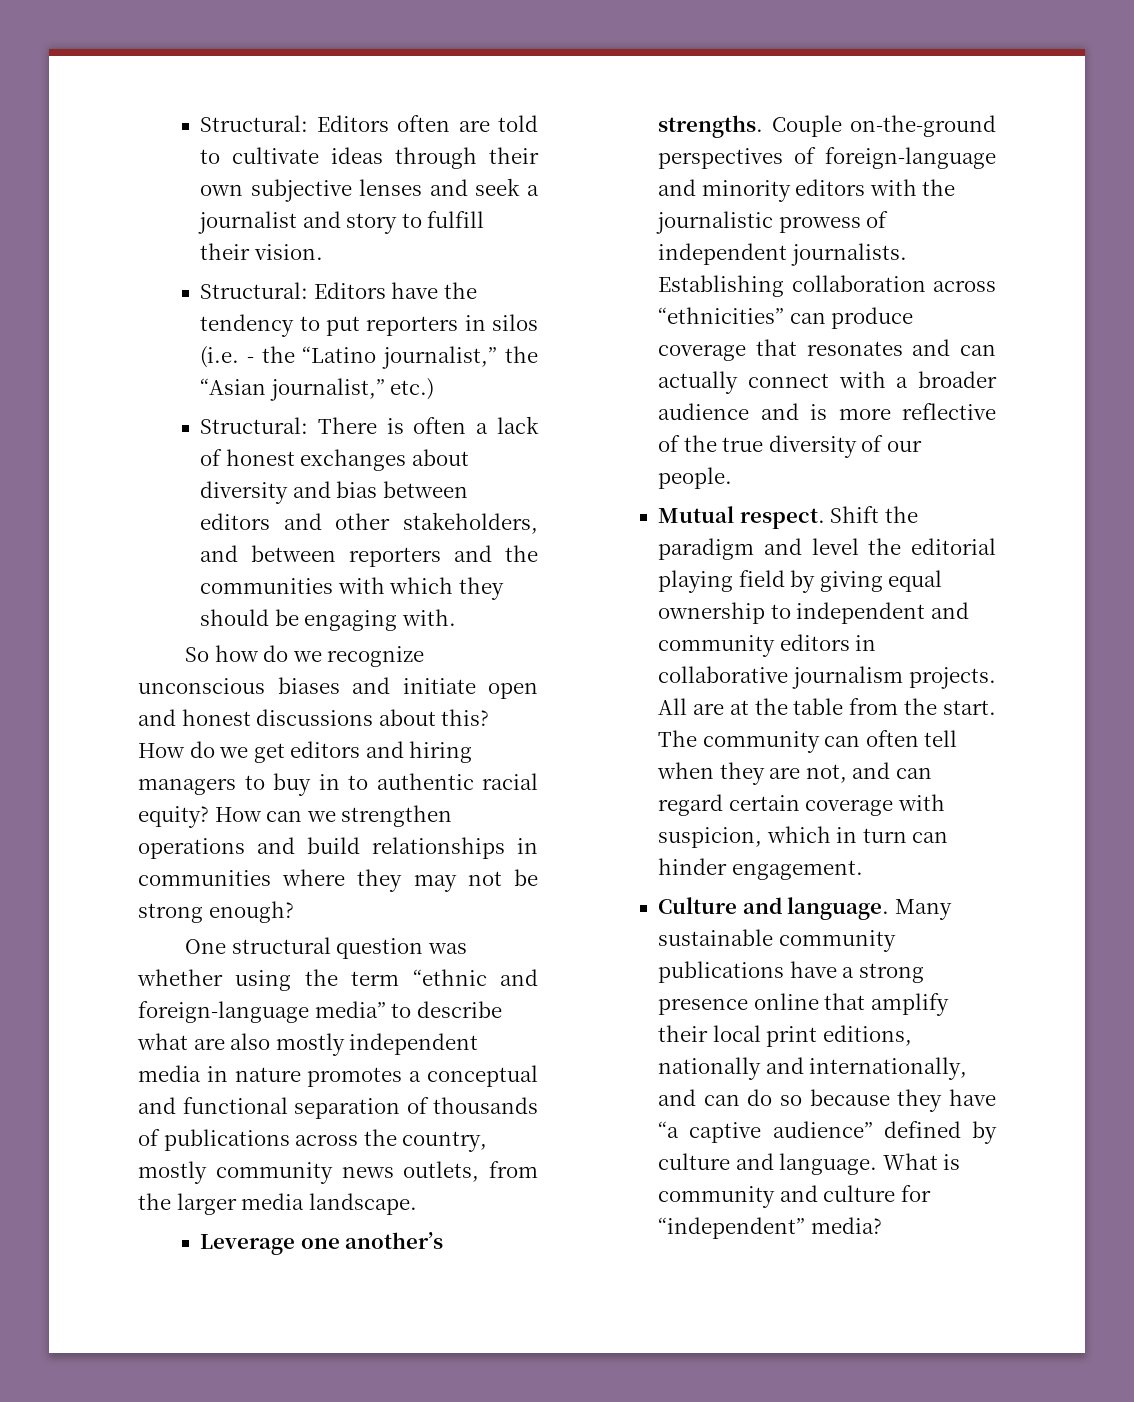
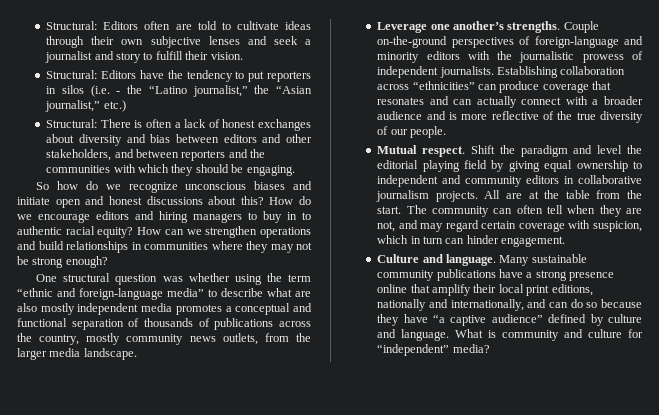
[304,609,456,631] engaging with. -> [246,165,295,176] engaging.
[253,743,285,763] get -> [38,213,90,223] encourage
[206,1066,301,1082] in nature -> (173, 307) none
[895,767,932,779] can -> [420,223,444,232] may

